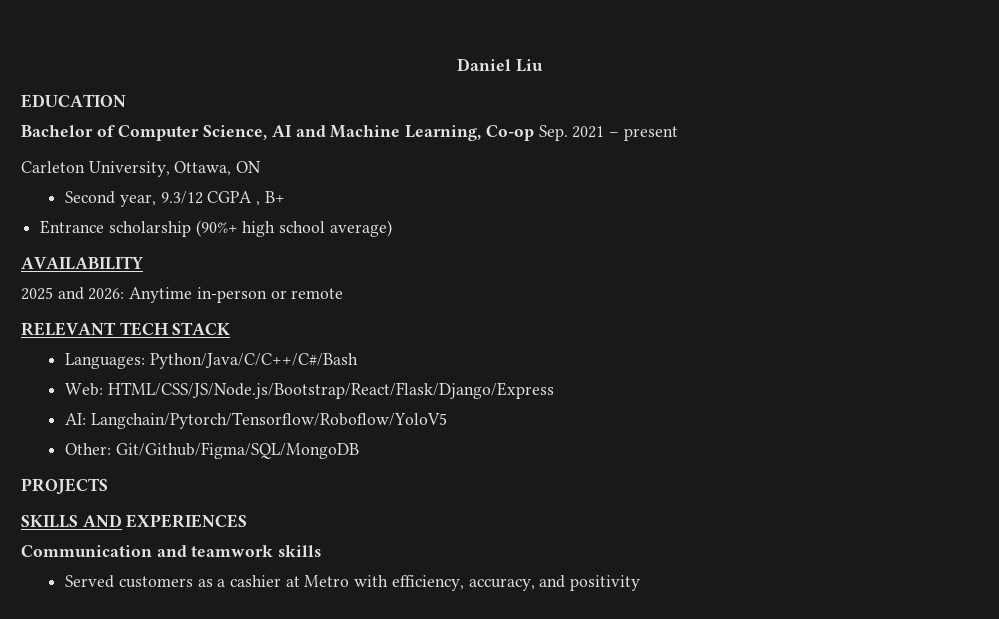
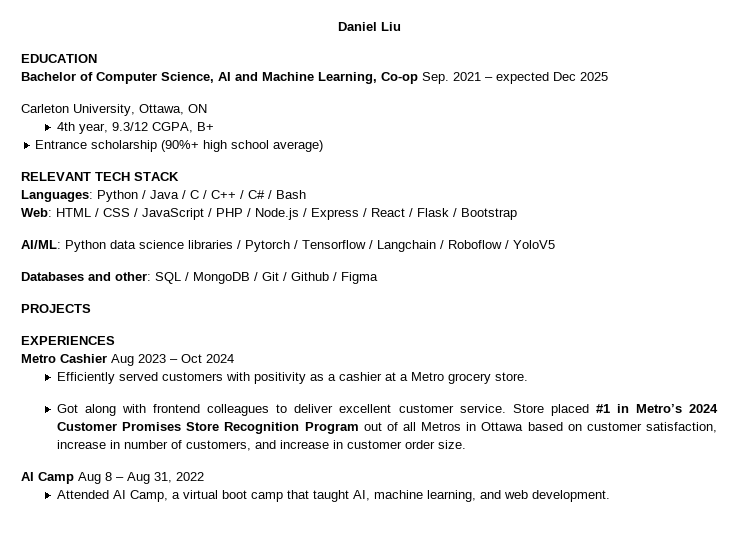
[623,126,678,141] present -> [496,72,608,84] expected Dec 2025
[65,191,116,204] Second -> [56,122,75,131] 4th
[207,191,260,206] CGPA , -> [151,122,193,133] CGPA,
[21,256,143,270] [21,287,344,303] [21,322,231,336] [65,353,358,369] [65,382,554,399] [65,412,447,429] [65,442,359,459] AVAILABILITY // 2025 and 2026: Anytime in-person or remote // RELEVANT TECH STACK // Languages: Python/Java/C/C++/C#/Bash // Web: HTML/CSS/JS/Node.js/Bootstrap/React/Flask/Django/Express // AI: Langchain/Pytorch/Tensorflow/Roboflow/YoloV5 // Other: Git/Github/Figma/SQL/MongoDB -> [21,172,179,181] [21,190,306,202] [21,208,517,220] [21,240,555,252] [21,272,378,284] RELEVANT TECH STACK // Languages: Python / Java / C / C++ / C# / Bash // Web: HTML / CSS / JavaScript / PHP / Node.js / Express / React / Flask / Bootstrap // AI/ML: Python data science libraries / Pytorch / Tensorflow / Langchain / Roboflow / YoloV5 // Databases and other: SQL / MongoDB / Git / Github / Figma
[21,514,122,528] SKILLS AND -> (91, 308) none
[21,545,322,557] [65,575,641,591] Communication and teamwork skills // Served customers as a cashier at Metro with efficiency, accuracy, and positivity -> [21,354,234,366] [56,372,528,384] [56,404,718,416] [56,422,717,434] [56,440,466,451] [21,472,204,484] [56,490,610,502] Metro Cashier Aug 2023 – Oct 2024 // Efficiently served customers with positivity as a cashier at a Metro grocery store. // Got along with frontend colleagues to deliver excellent customer service. Store placed #1 in Metro’s 2024 Customer Promises Store Recognition Program out of all Metros in Ottawa based on customer satisfaction, increase in number of customers, and increase in customer order size. // AI Camp Aug 8 – Aug 31, 2022 // Attended AI Camp, a virtual boot camp that taught AI, machine learning, and web development.

